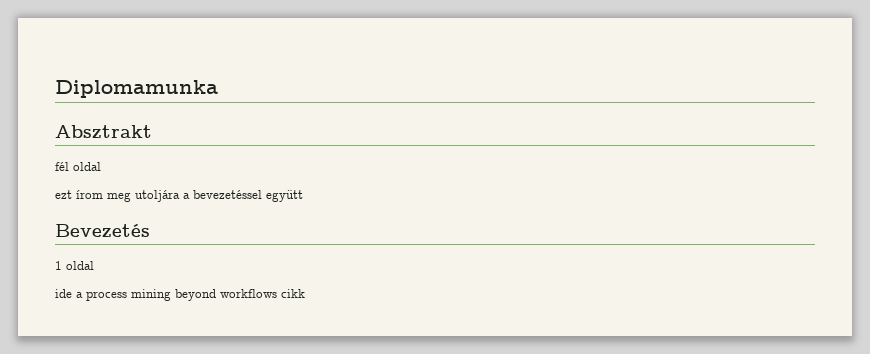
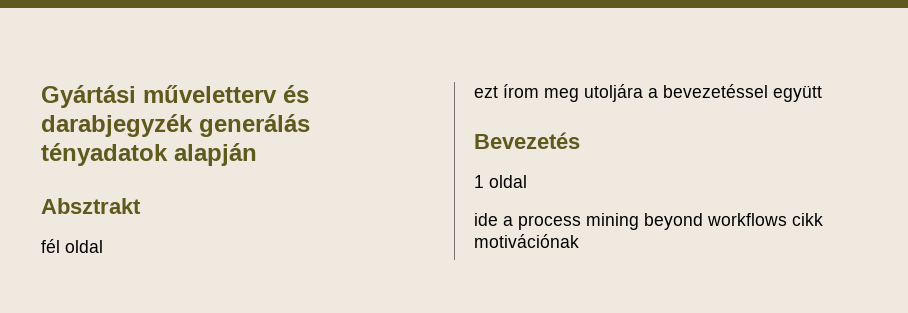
[55,80,218,98] Diplomamunka -> [41,85,309,108] [41,114,310,137] [41,143,257,166] Gyártási műveletterv és darabjegyzék generálás tényadatok alapján
(305, 293) none -> [474,234,579,248] motivációnak

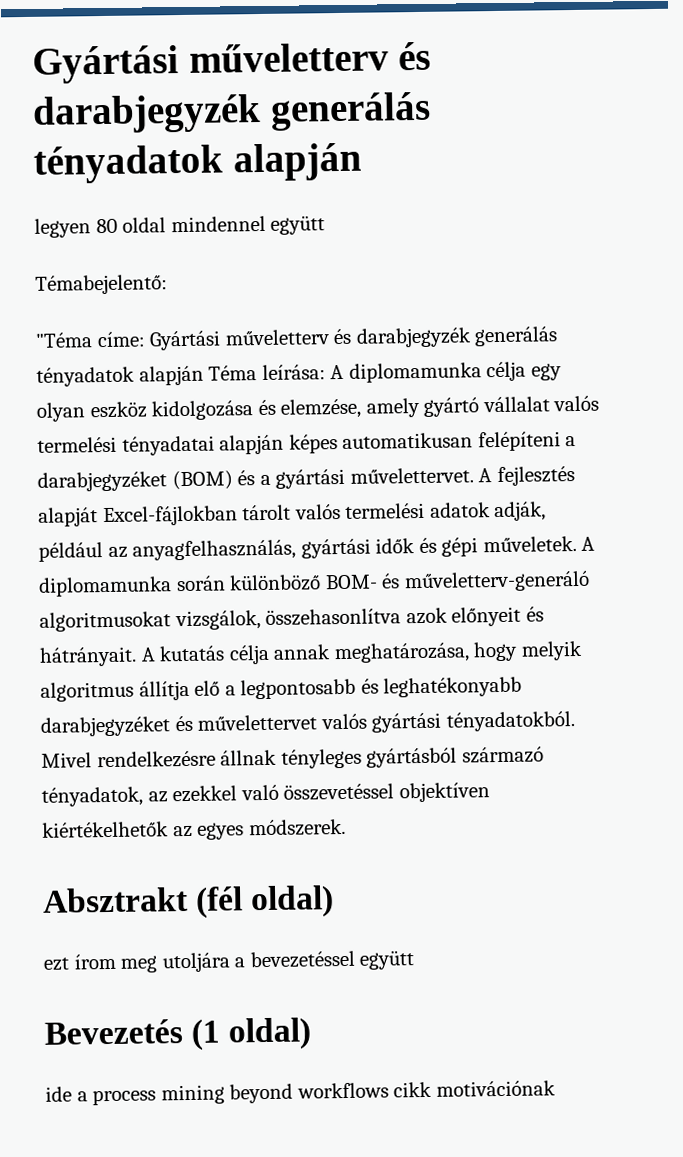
[41,85,309,108] [41,114,310,137] [41,143,257,166] Gyártási műveletterv és darabjegyzék generálás tényadatok alapján -> [32,41,432,84] [32,91,431,134] [33,142,362,184] [34,215,326,238] [35,274,168,295] [35,326,559,351] [36,361,562,387] [36,395,600,422] [37,431,577,456] [37,466,575,492] [38,501,547,527] [38,536,596,562] [38,570,590,597] [39,606,544,632] [39,640,583,667] [40,676,523,702] [40,711,575,737] [41,746,544,769] [41,782,490,807] [42,818,346,840] Gyártási műveletterv és darabjegyzék generálás tényadatok alapján // legyen 80 oldal mindennel együtt // Témabejelentő: // "Téma címe: Gyártási műveletterv és darabjegyzék generálás tényadatok alapján Téma leírása: A diplomamunka célja egy olyan eszköz kidolgozása és elemzése, amely gyártó vállalat valós termelési tényadatai alapján képes automatikusan felépíteni a darabjegyzéket (BOM) és a gyártási művelettervet. A fejlesztés alapját Excel-fájlokban tárolt valós termelési adatok adják, például az anyagfelhasználás, gyártási idők és gépi műveletek. A diplomamunka során különböző BOM- és műveletterv-generáló algoritmusokat vizsgálok, összehasonlítva azok előnyeit és hátrányait. A kutatás célja annak meghatározása, hogy melyik algoritmus állítja elő a legpontosabb és leghatékonyabb darabjegyzéket és művelettervet valós gyártási tényadatokból. Mivel rendelkezésre állnak tényleges gyártásból származó tényadatok, az ezekkel való összevetéssel objektíven kiértékelhetők az egyes módszerek.
[41,239,103,253] // fél oldal -> [195,885,335,919] (fél oldal)
[474,175,527,188] // 1 oldal -> [191,1017,312,1051] (1 oldal)

